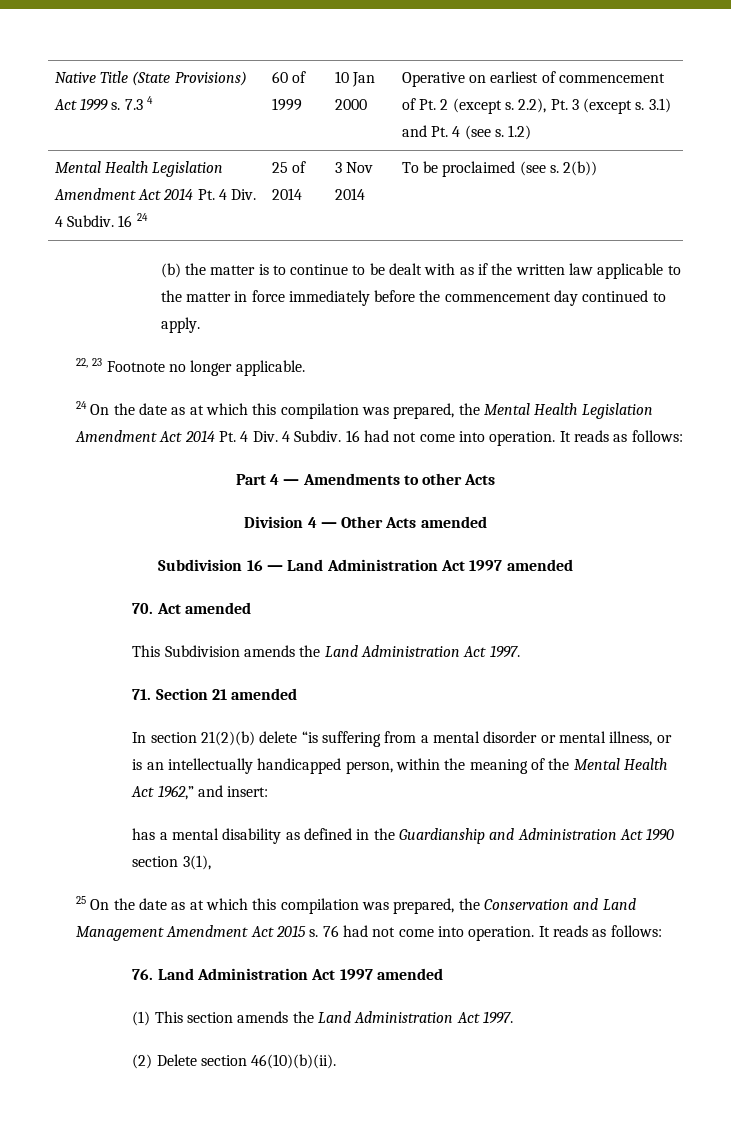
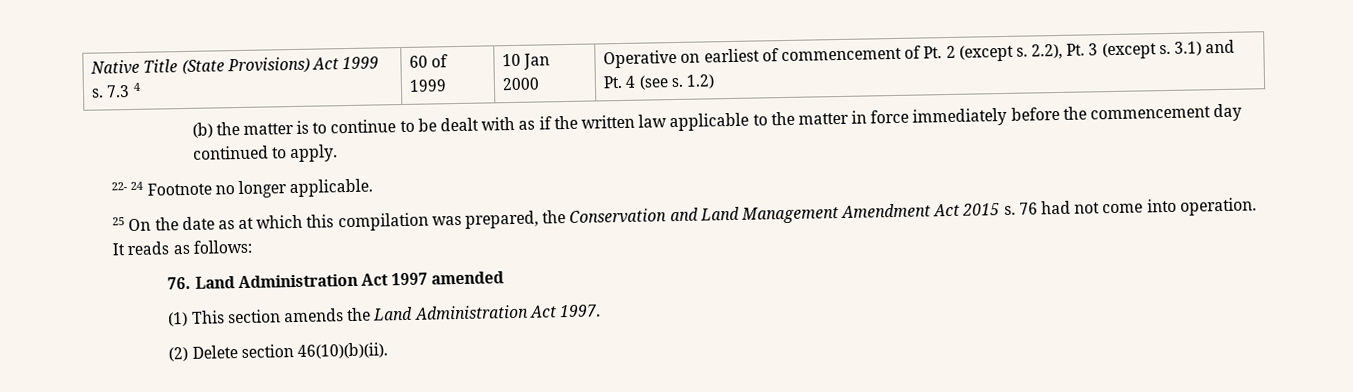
[54,161,224,177] [53,188,257,200] [54,213,148,227] [271,161,306,173] [271,188,302,200] [334,162,373,173] [334,188,365,200] [401,161,598,177] // Mental Health Legislation Amendment Act 2014 Pt. 4 Div. 4 Subdiv. 16 24 | 25 of 2014 | 3 Nov 2014 | To be proclaimed (see s. 2(b)) -> (716, 81) none
[76,358,103,368] 22, 23 -> [111,181,144,191] 22- 24
[76,401,653,419] [75,430,683,446] [235,473,496,485] [244,516,487,528] [158,559,573,571] [132,602,252,614] [132,645,520,658] [132,688,298,700] [132,731,672,747] [132,758,667,774] [131,785,269,800] [132,828,675,844] [132,855,211,870] // 24 On the date as at which this compilation was prepared, the Mental Health Legislation Amendment Act 2014 Pt. 4 Div. 4 Subdiv. 16 had not come into operation. It reads as follows: // Part 4 — Amendments to other Acts // Division 4 — Other Acts amended // Subdivision 16 — Land Administration Act 1997 amended // 70. Act amended // This Subdivision amends the Land Administration Act 1997. // 71. Section 21 amended // In section 21(2)(b) delete “is suffering from a mental disorder or mental illness, or is an intellectually handicapped person, within the meaning of the Mental Health Act 1962,” and insert: // has a mental disability as defined in the Guardianship and Administration Act 1990 section 3(1), -> (374, 188) none

